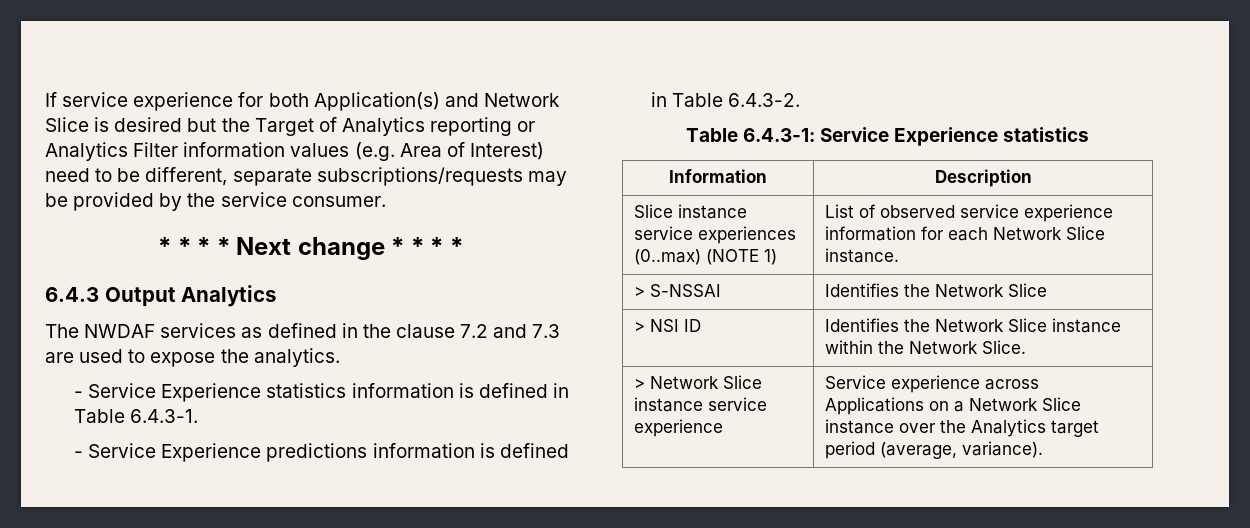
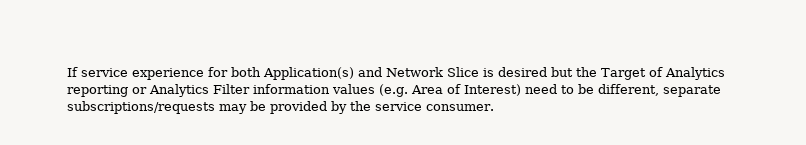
[158,237,463,260] [45,285,277,307] [45,323,561,338] [45,348,340,367] [73,383,569,402] [73,409,199,423] [73,443,569,462] [650,92,801,107] [685,127,1090,146] [669,169,767,183] [934,169,1032,187] [634,204,748,219] [634,226,797,244] [634,249,778,265] [825,204,1114,222] [825,226,1106,241] [825,248,900,263] [634,284,722,297] [825,283,1048,297] [634,319,702,332] [825,318,1122,333] [825,340,1027,354] [634,375,763,389] [634,397,768,412] [634,419,724,437] [825,375,1040,393] [825,397,1082,415] [825,419,1100,437] [825,441,1044,459] // * * * * Next change * * * * // 6.4.3 Output Analytics // The NWDAF services as defined in the clause 7.2 and 7.3 are used to expose the analytics. // - Service Experience statistics information is defined in Table 6.4.3-1. // - Service Experience predictions information is defined in Table 6.4.3-2. // Table 6.4.3-1: Service Experience statistics // Information | Description // Slice instance service experiences (0..max) (NOTE 1) | List of observed service experience information for each Network Slice instance. // > S-NSSAI | Identifies the Network Slice // > NSI ID | Identifies the Network Slice instance within the Network Slice. // > Network Slice instance service experience | Service experience across Applications on a Network Slice instance over the Analytics target period (average, variance). -> (494, 107) none

